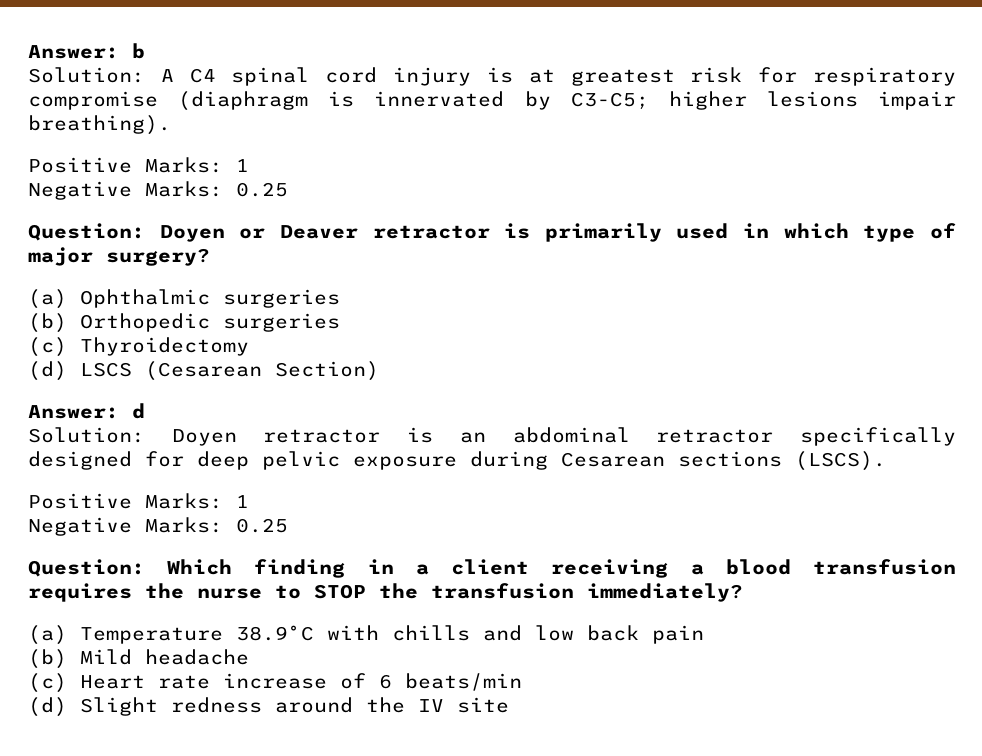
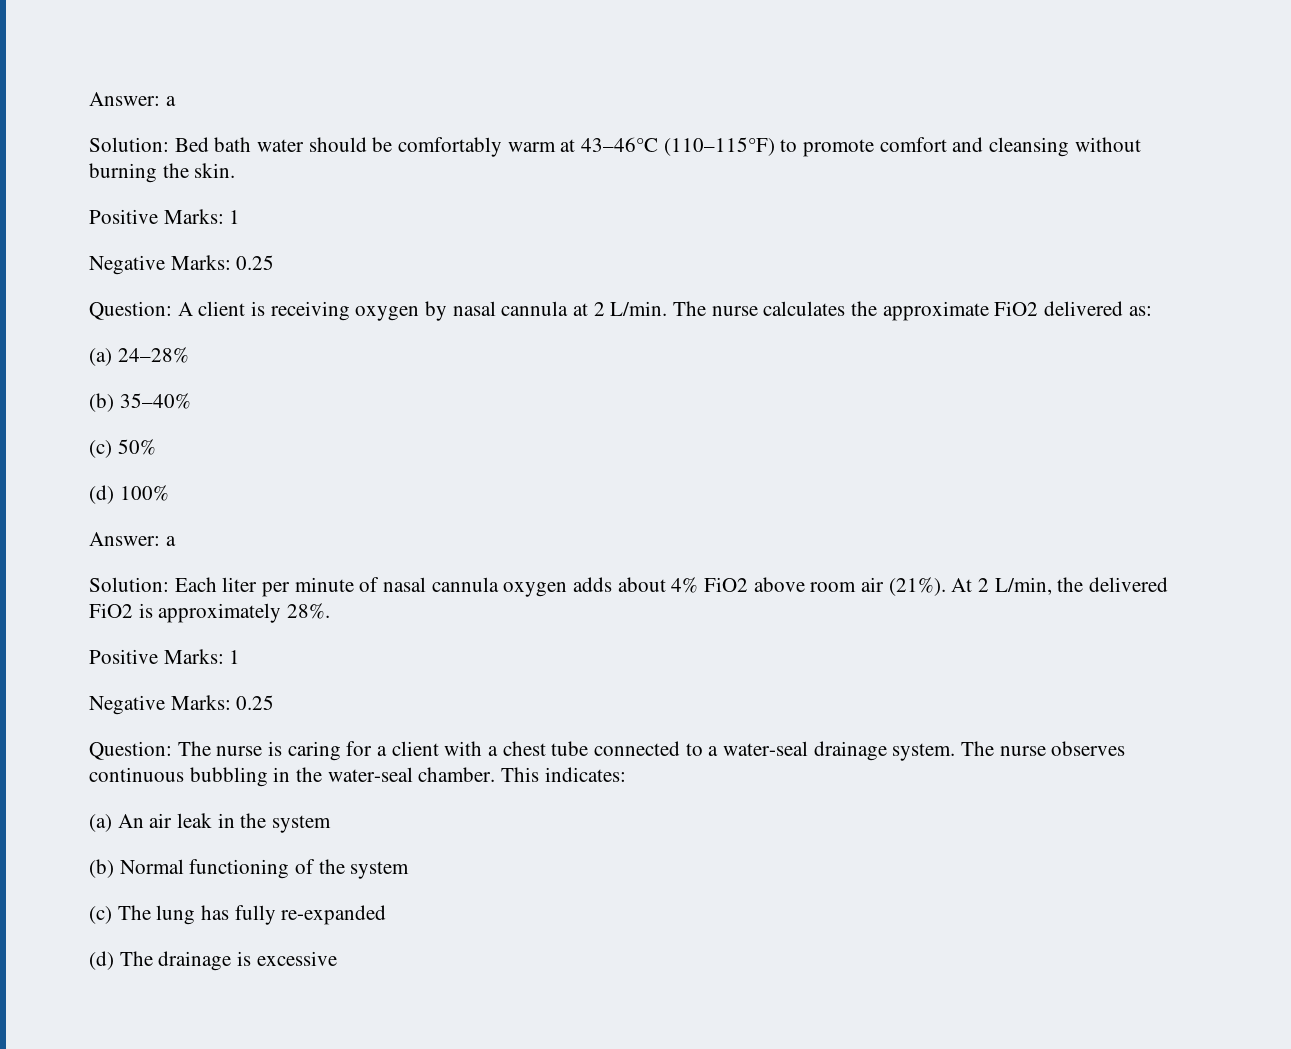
[28,43,145,59] [28,67,957,86] [28,91,956,111] [28,115,171,135] [28,157,249,173] [28,181,288,200] [28,223,956,242] [28,247,210,266] [28,289,340,309] [28,313,340,333] [28,337,249,357] [28,361,379,381] [28,403,145,419] [28,427,956,446] [28,451,886,471] [28,493,249,509] [28,517,288,536] [28,559,956,578] [28,583,743,602] [28,625,704,645] [28,649,249,669] [28,673,522,693] [28,697,509,717] Answer: b // Solution: A C4 spinal cord injury is at greatest risk for respiratory compromise (diaphragm is innervated by C3-C5; higher lesions impair breathing). // Positive Marks: 1 // Negative Marks: 0.25 // Question: Doyen or Deaver retractor is primarily used in which type of major surgery? // (a) Ophthalmic surgeries // (b) Orthopedic surgeries // (c) Thyroidectomy // (d) LSCS (Cesarean Section) // Answer: d // Solution: Doyen retractor is an abdominal retractor specifically designed for deep pelvic exposure during Cesarean sections (LSCS). // Positive Marks: 1 // Negative Marks: 0.25 // Question: Which finding in a client receiving a blood transfusion requires the nurse to STOP the transfusion immediately? // (a) Temperature 38.9°C with chills and low back pain // (b) Mild headache // (c) Heart rate increase of 6 beats/min // (d) Slight redness around the IV site -> [89,92,176,106] [89,137,1141,157] [89,163,236,183] [89,209,241,224] [89,255,275,275] [89,301,1152,321] [89,347,189,366] [89,393,191,412] [89,439,156,458] [89,485,169,504] [89,532,176,546] [89,577,1169,597] [89,603,331,623] [89,649,241,664] [89,695,275,715] [89,741,1126,761] [89,767,626,787] [89,813,332,833] [89,859,410,879] [89,905,387,925] [89,951,337,971] Answer: a // Solution: Bed bath water should be comfortably warm at 43–46°C (110–115°F) to promote comfort and cleansing without burning the skin. // Positive Marks: 1 // Negative Marks: 0.25 // Question: A client is receiving oxygen by nasal cannula at 2 L/min. The nurse calculates the approximate FiO2 delivered as: // (a) 24–28% // (b) 35–40% // (c) 50% // (d) 100% // Answer: a // Solution: Each liter per minute of nasal cannula oxygen adds about 4% FiO2 above room air (21%). At 2 L/min, the delivered FiO2 is approximately 28%. // Positive Marks: 1 // Negative Marks: 0.25 // Question: The nurse is caring for a client with a chest tube connected to a water-seal drainage system. The nurse observes continuous bubbling in the water-seal chamber. This indicates: // (a) An air leak in the system // (b) Normal functioning of the system // (c) The lung has fully re-expanded // (d) The drainage is excessive

